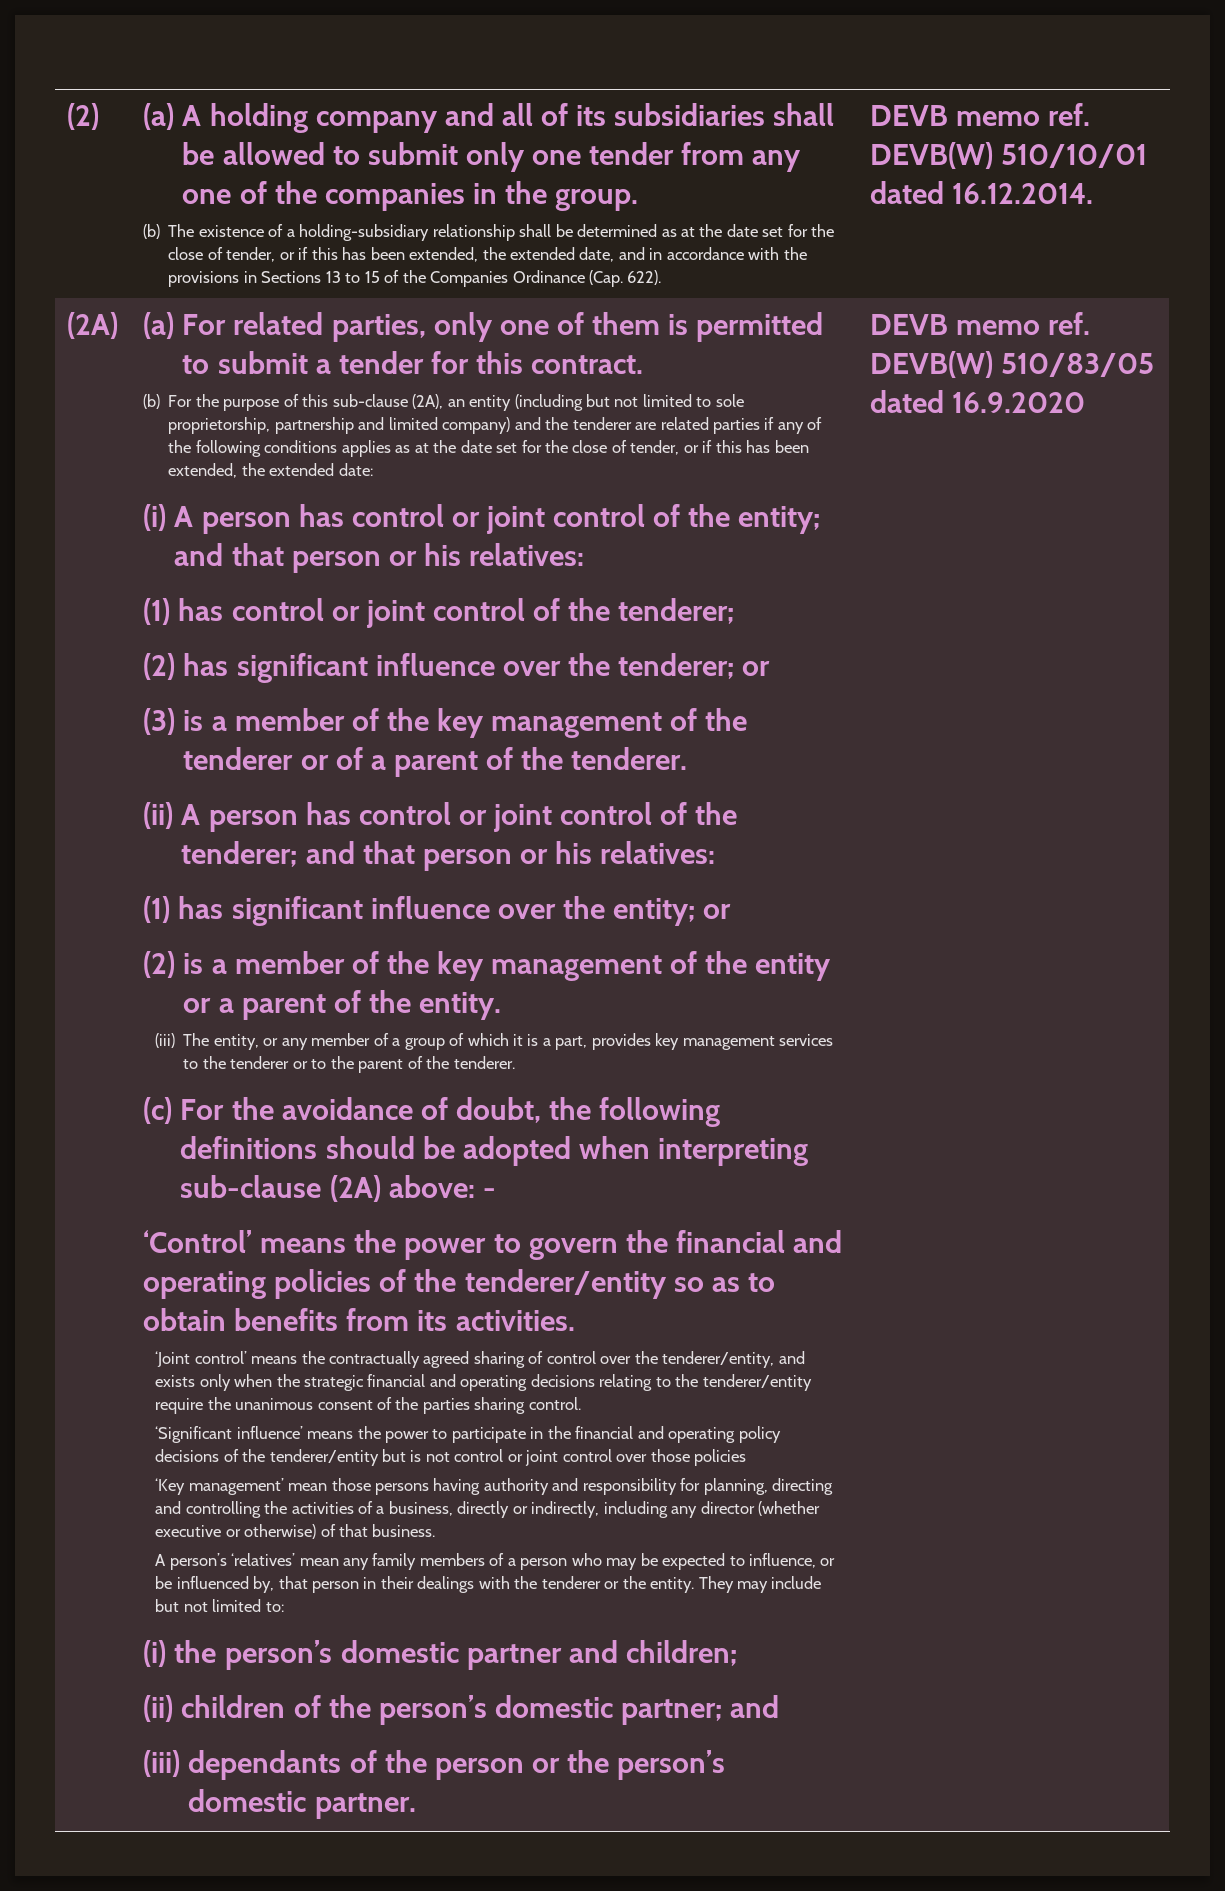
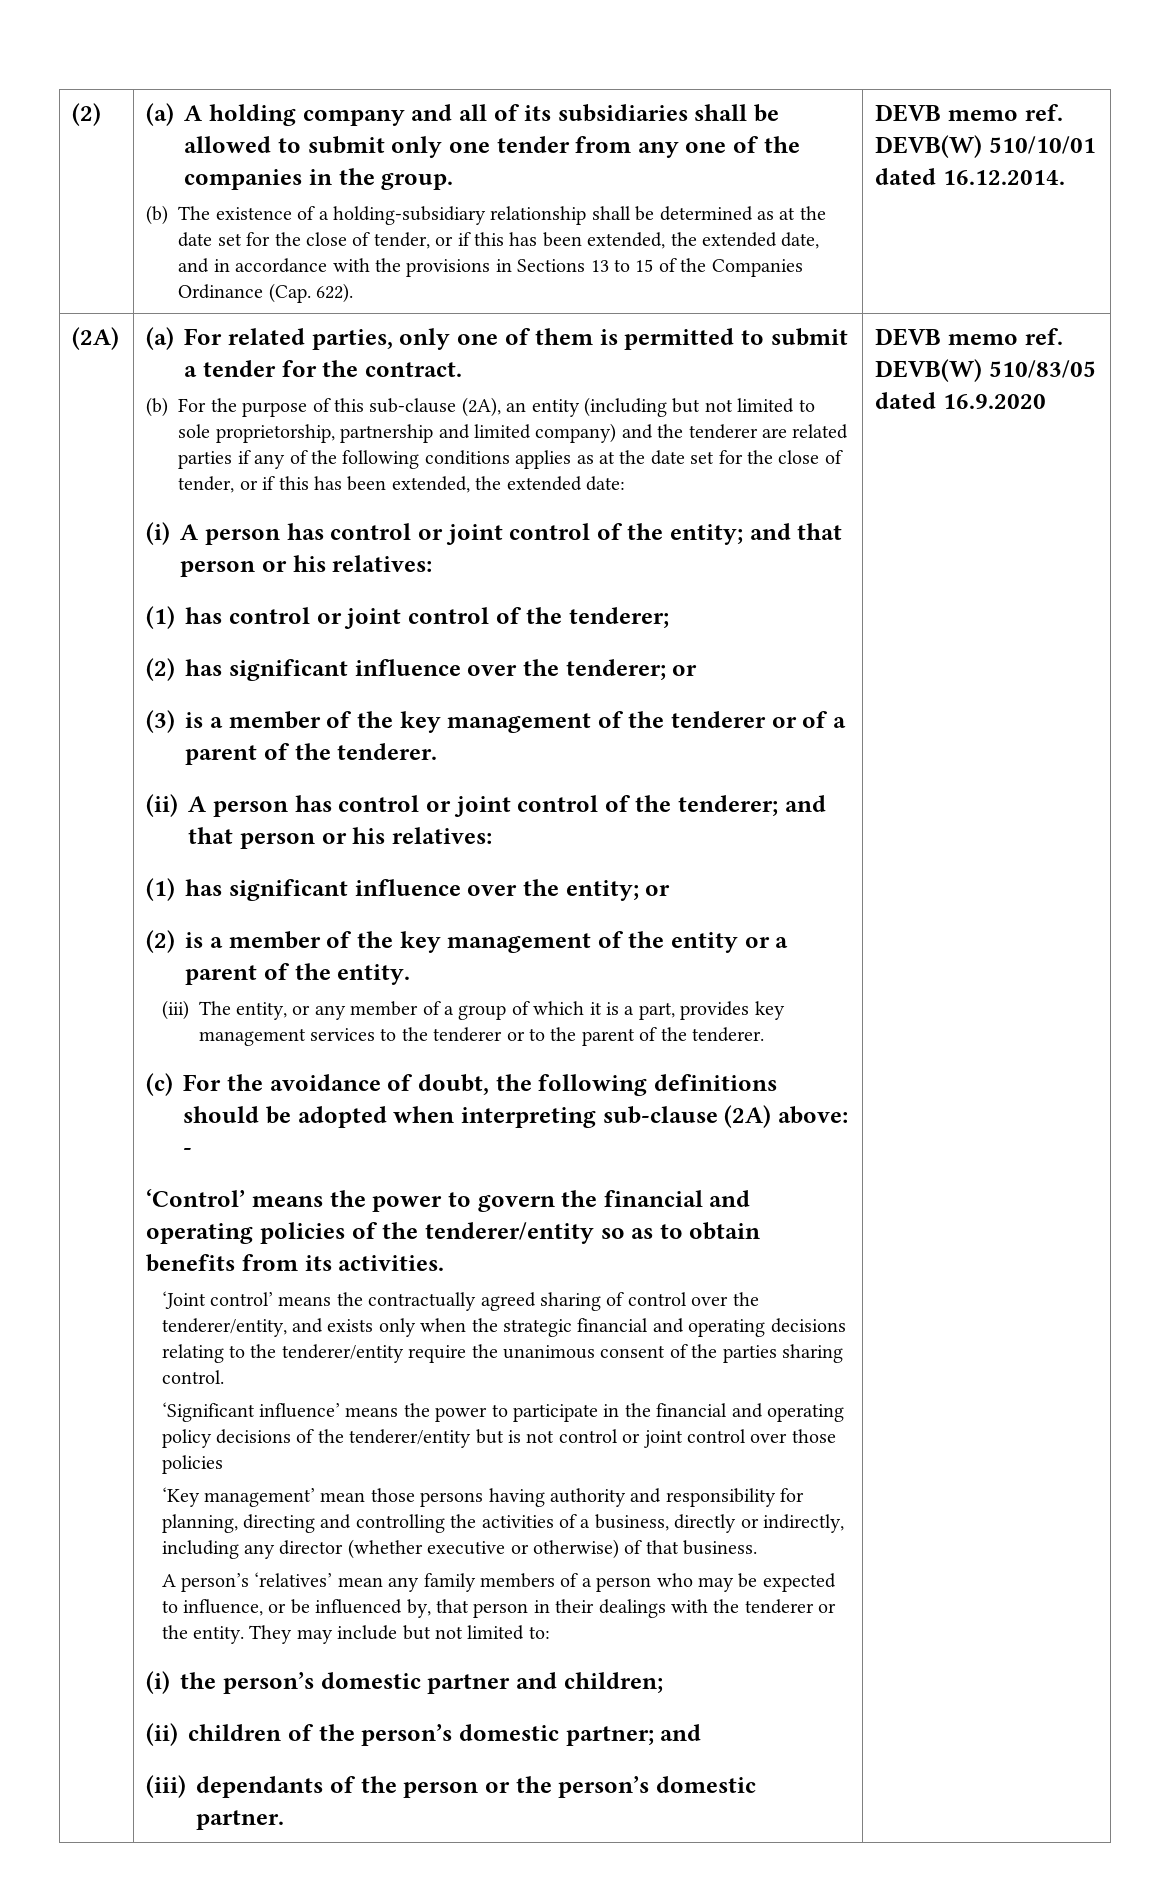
[475,351,523,374] this -> [322,360,359,377] the

